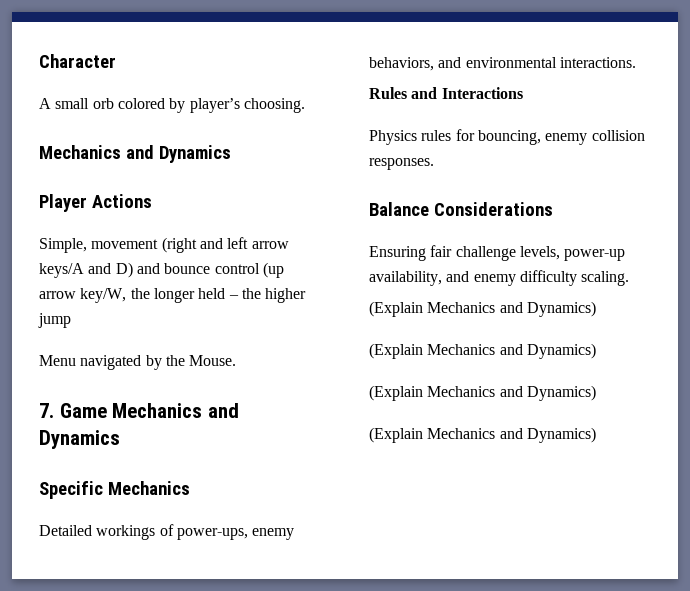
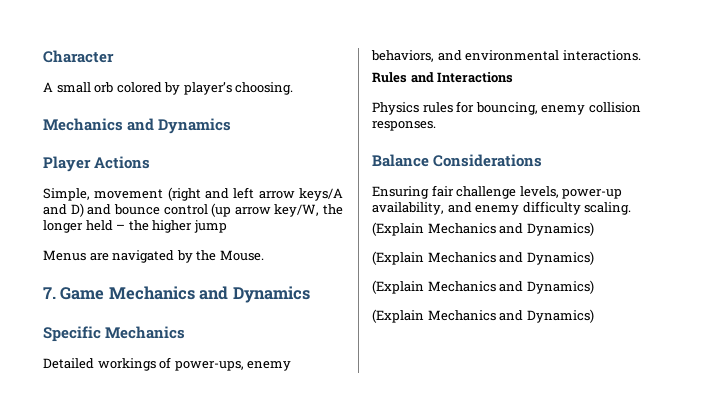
[39,355,76,366] Menu -> [43,250,109,261] Menus are

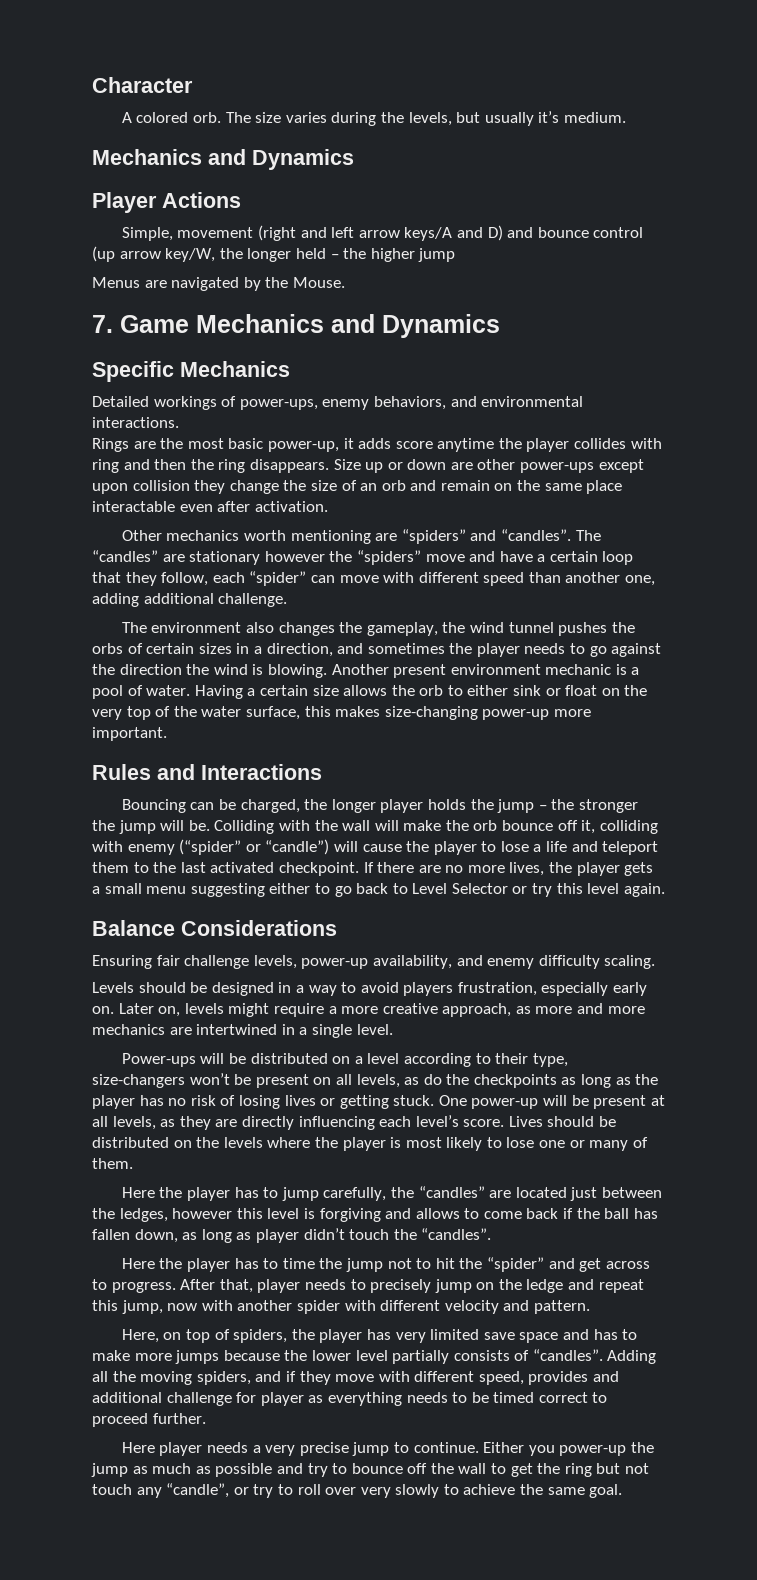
[56,82,294,95] small orb colored by player’s choosing. -> [136,111,626,126] colored orb. The size varies during the levels, but usually it’s medium.
[372,72,514,83] [372,101,641,115] [372,121,436,131] Rules and Interactions // Physics rules for bouncing, enemy collision responses. -> [92,438,662,452] [92,459,644,473] [92,480,623,494] [92,501,328,512] [121,529,601,544] [92,550,634,565] [92,571,656,586] [92,593,288,607] [121,622,635,636] [92,643,662,657] [92,664,640,678] [92,685,648,699] [92,706,591,720] [92,727,167,741] [92,764,322,780] [121,799,638,813] [92,820,658,834] [92,839,659,855] [92,862,654,876] [92,883,665,897] Rings are the most basic power-up, it adds score anytime the player collides with ring and then the ring disappears. Size up or down are other power-ups except upon collision they change the size of an orb and remain on the same place interactable even after activation. // Other mechanics worth mentioning are “spiders” and “candles”. The “candles” are stationary however the “spiders” move and have a certain loop that they follow, each “spider” can move with different speed than another one, adding additional challenge. // The environment also changes the gameplay, the wind tunnel pushes the orbs of certain sizes in a direction, and sometimes the player needs to go against the direction the wind is blowing. Another present environment mechanic is a pool of water. Having a certain size allows the orb to either sink or float on the very top of the water surface, this makes size-changing power-up more important. // Rules and Interactions // Bouncing can be charged, the longer player holds the jump – the stronger the jump will be. Colliding with the wall will make the orb bounce off it, colliding with enemy (“spider” or “candle”) will cause the player to lose a life and teleport them to the last activated checkpoint. If there are no more lives, the player gets a small menu suggesting either to go back to Level Selector or try this level again.
[372,222,594,236] [372,251,594,265] [372,280,594,294] [372,309,594,323] (Explain Mechanics and Dynamics) // (Explain Mechanics and Dynamics) // (Explain Mechanics and Dynamics) // (Explain Mechanics and Dynamics) -> [92,982,648,996] [92,1003,645,1017] [92,1024,393,1038] [121,1053,568,1067] [92,1073,659,1088] [92,1095,665,1109] [92,1115,617,1130] [92,1137,648,1151] [92,1158,133,1169] [121,1186,662,1201] [92,1208,658,1222] [92,1228,492,1243] [121,1257,650,1272] [92,1279,644,1293] [92,1300,590,1314] [121,1329,638,1343] [92,1349,657,1364] [92,1371,620,1385] [92,1392,608,1406] [92,1413,206,1427] [121,1442,654,1456] [91,1463,650,1477] [92,1483,623,1498] Levels should be designed in a way to avoid players frustration, especially early on. Later on, levels might require a more creative approach, as more and more mechanics are intertwined in a single level. // Power-ups will be distributed on a level according to their type, size-changers won’t be present on all levels, as do the checkpoints as long as the player has no risk of losing lives or getting stuck. One power-up will be present at all levels, as they are directly influencing each level’s score. Lives should be distributed on the levels where the player is most likely to lose one or many of them. // Here the player has to jump carefully, the “candles” are located just between the ledges, however this level is forgiving and allows to come back if the ball has fallen down, as long as player didn’t touch the “candles”. // Here the player has to time the jump not to hit the “spider” and get across to progress. After that, player needs to precisely jump on the ledge and repeat this jump, now with another spider with different velocity and pattern. // Here, on top of spiders, the player has very limited save space and has to make more jumps because the lower level partially consists of “candles”. Adding all the moving spiders, and if they move with different speed, provides and additional challenge for player as everything needs to be timed correct to proceed further. // Here player needs a very precise jump to continue. Either you power-up the jump as much as possible and try to bounce off the wall to get the ring but not touch any “candle”, or try to roll over very slowly to achieve the same goal.

